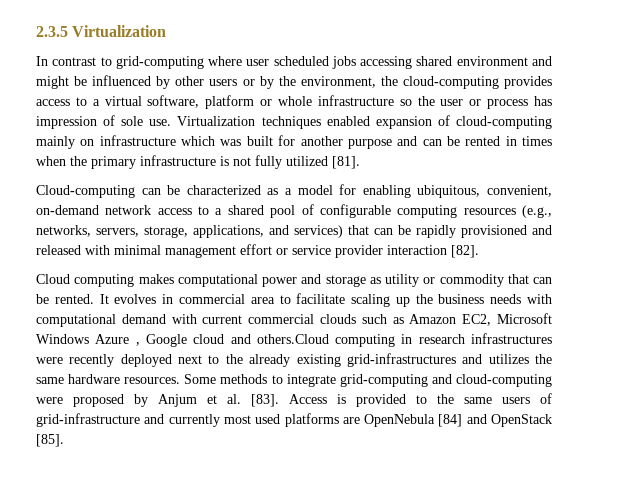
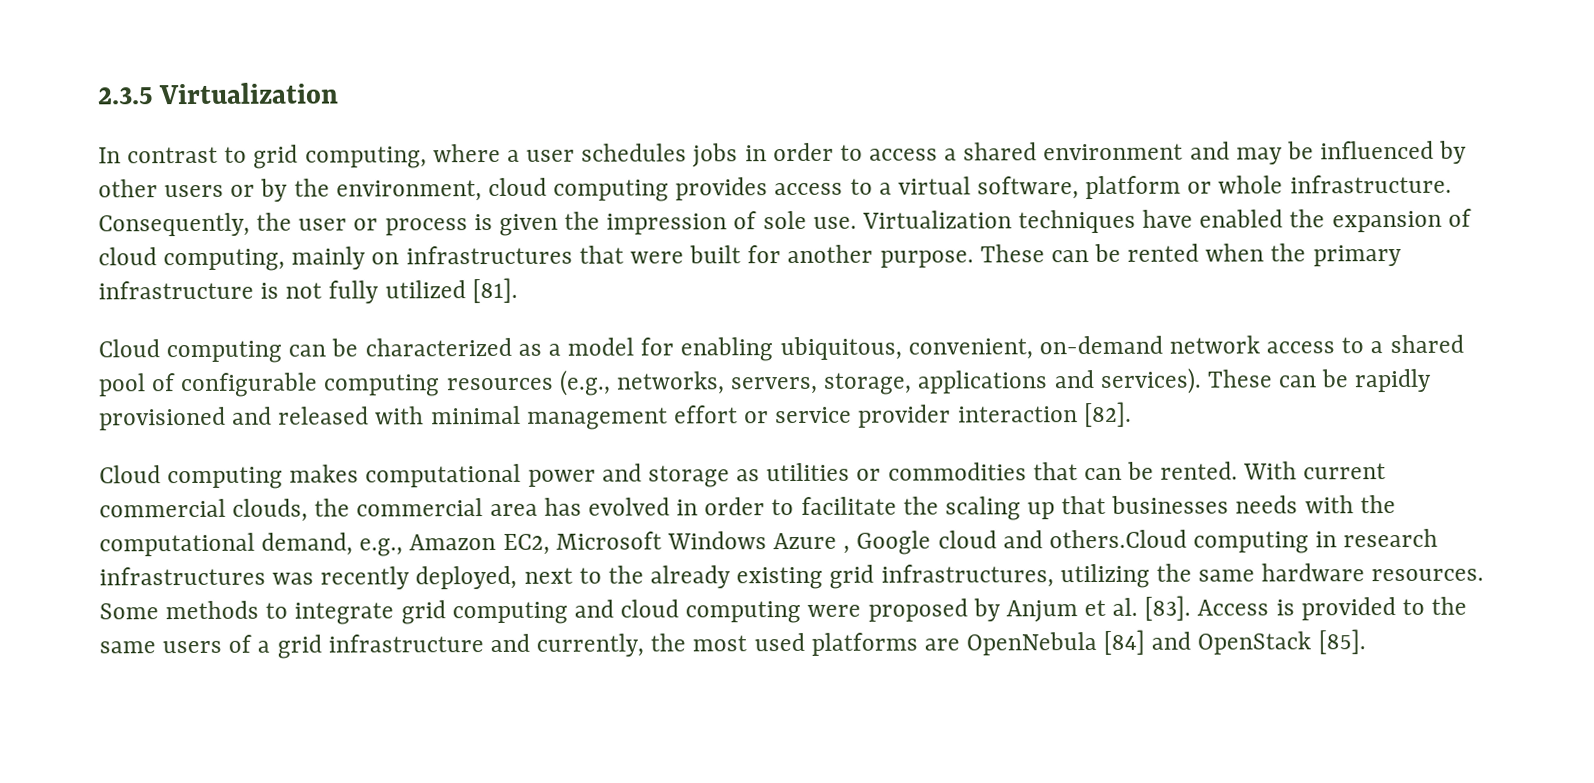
[115,56,413,69] grid-computing where user scheduled jobs accessing -> [253,142,958,169] grid computing, where a user schedules jobs in order to access a
[36,76,69,89] might -> [1235,147,1283,165] may
[380,76,499,89] the cloud-computing -> [487,177,670,202] cloud computing
[317,95,412,106] infrastructure so -> [1289,174,1452,194] [98,212,250,237] infrastructure. Consequently,
[533,96,552,106] has -> [473,211,601,236] is given the
[326,115,552,129] [36,135,242,149] enabled expansion of cloud-computing mainly on infrastructure which was -> [1142,208,1472,233] [98,245,684,272] have enabled the expansion of cloud computing, mainly on infrastructures that were
[347,136,418,149] purpose and -> [879,244,1045,268] purpose. These
[505,136,552,146] in times -> (1200, 252) none
[36,185,135,198] Cloud-computing -> [98,339,283,364] Cloud computing
[193,225,369,238] applications, and services) that -> [917,367,1272,394] applications and services). These
[385,274,504,287] utility or commodity -> [766,462,1027,482] utilities or commodities
[99,294,275,304] It evolves in commercial area -> [1243,461,1387,480] [99,497,766,522] With current commercial clouds, the commercial area has evolved in order
(346, 298) none -> [902,496,939,515] the
[415,294,552,304] [36,314,404,327] the business needs with computational demand with current commercial clouds such as -> [1061,495,1396,515] [99,532,404,557] that businesses needs with the computational demand, e.g.,
[36,354,172,367] were recently deployed -> [272,565,518,590] was recently deployed,
[346,353,529,367] grid-infrastructures and utilizes -> [829,563,1150,589] grid infrastructures, utilizing
[339,374,552,387] grid-computing and cloud-computing -> [400,599,802,625] grid computing and cloud computing
[36,413,220,427] grid-infrastructure and currently -> [257,633,687,659] a grid infrastructure and currently, the

